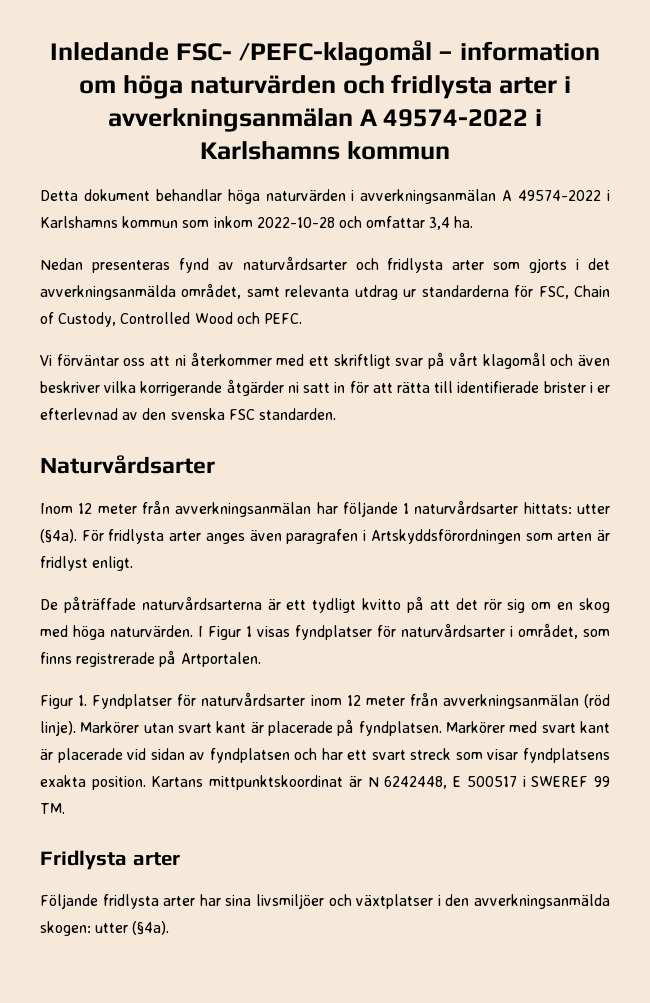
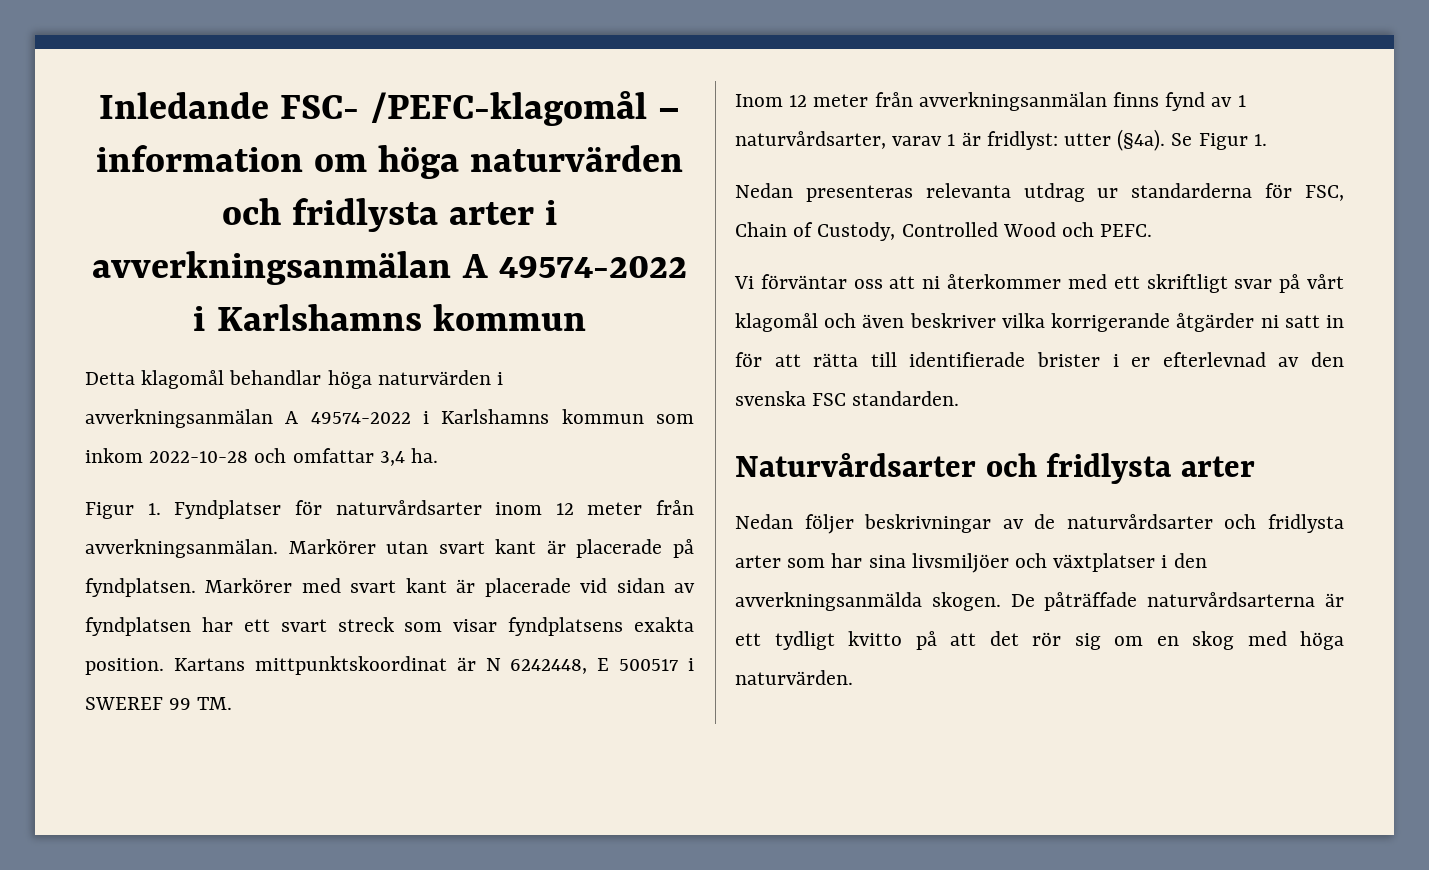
[83,189,150,201] dokument -> [141,370,225,389] klagomål
[40,256,610,273] [40,283,280,300] Nedan presenteras fynd av naturvårdsarter och fridlysta arter som gjorts i det avverkningsanmälda området, samt -> [85,500,694,519] [85,539,694,558] [85,578,696,597] [85,617,694,636] [85,656,694,675] [85,697,233,710] [735,92,1246,111] [735,129,1267,151] [735,183,913,202] Figur 1. Fyndplatser för naturvårdsarter inom 12 meter från avverkningsanmälan. Markörer utan svart kant är placerade på fyndplatsen. Markörer med svart kant är placerade vid sidan av fyndplatsen har ett svart streck som visar fyndplatsens exakta position. Kartans mittpunktskoordinat är N 6242448, E 500517 i SWEREF 99 TM. // Inom 12 meter från avverkningsanmälan finns fynd av 1 naturvårdsarter, varav 1 är fridlyst: utter (§4a). Se Figur 1. // Nedan presenteras
[40,500,610,517] [40,529,611,544] [40,556,134,571] // Inom 12 meter från avverkningsanmälan har följande 1 naturvårdsarter hittats: utter (§4a). För fridlysta arter anges även paragrafen i Artskyddsförordningen som arten är fridlyst enligt. // -> [985,453,1256,484] [735,514,1344,534] [735,553,1207,573] [735,592,1001,611] och fridlysta arter // Nedan följer beskrivningar av de naturvårdsarter och fridlysta arter som har sina livsmiljöer och växtplatser i den avverkningsanmälda skogen.
[198,623,610,640] [40,650,261,667] [40,692,611,709] [40,719,610,736] [40,748,611,763] [40,775,611,790] [40,803,65,814] [40,850,180,870] [40,894,611,909] [40,921,170,936] I Figur 1 visas fyndplatser för naturvårdsarter i området, som finns registrerade på Artportalen. // Figur 1. Fyndplatser för naturvårdsarter inom 12 meter från avverkningsanmälan (röd linje). Markörer utan svart kant är placerade på fyndplatsen. Markörer med svart kant är placerade vid sidan av fyndplatsen och har ett svart streck som visar fyndplatsens exakta position. Kartans mittpunktskoordinat är N 6242448, E 500517 i SWEREF 99 TM. // Fridlysta arter // Följande fridlysta arter har sina livsmiljöer och växtplatser i den avverkningsanmälda skogen: utter (§4a). -> (853, 677) none

